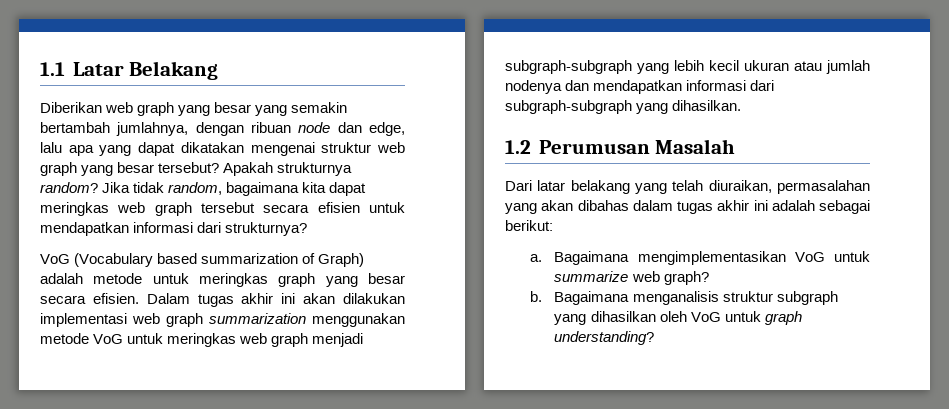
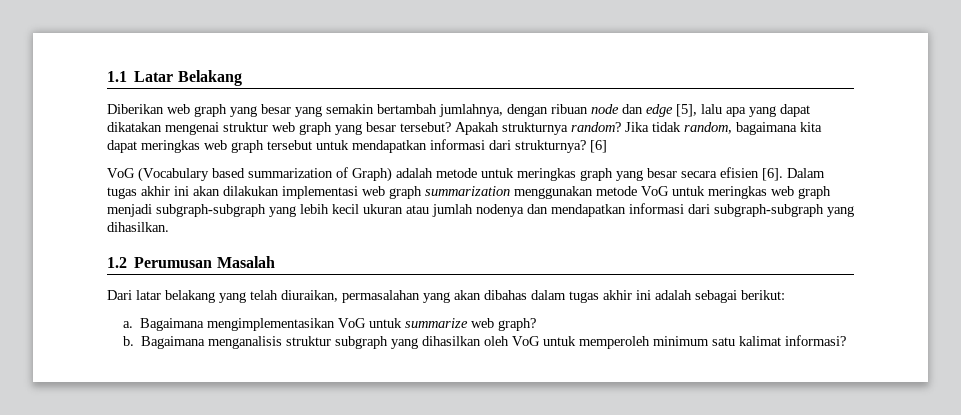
[368,122,405,136] edge, -> [646,104,697,117] edge [5],
[263,202,360,213] secara efisien -> (312, 145) none
(308, 229) none -> [590,140,607,153] [6]
[92,293,139,304] efisien. -> [720,167,783,181] efisien [6].
[764,311,802,325] [554,331,655,345] graph understanding? -> [579,335,847,349] memperoleh minimum satu kalimat informasi?

